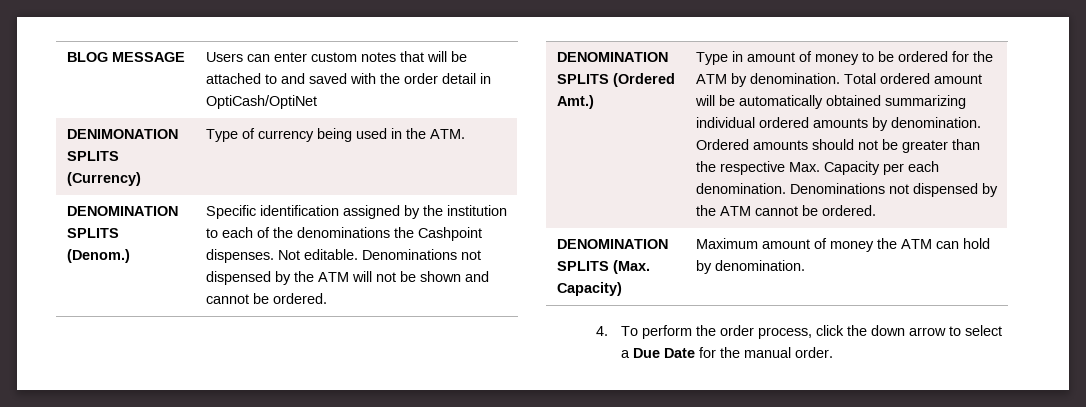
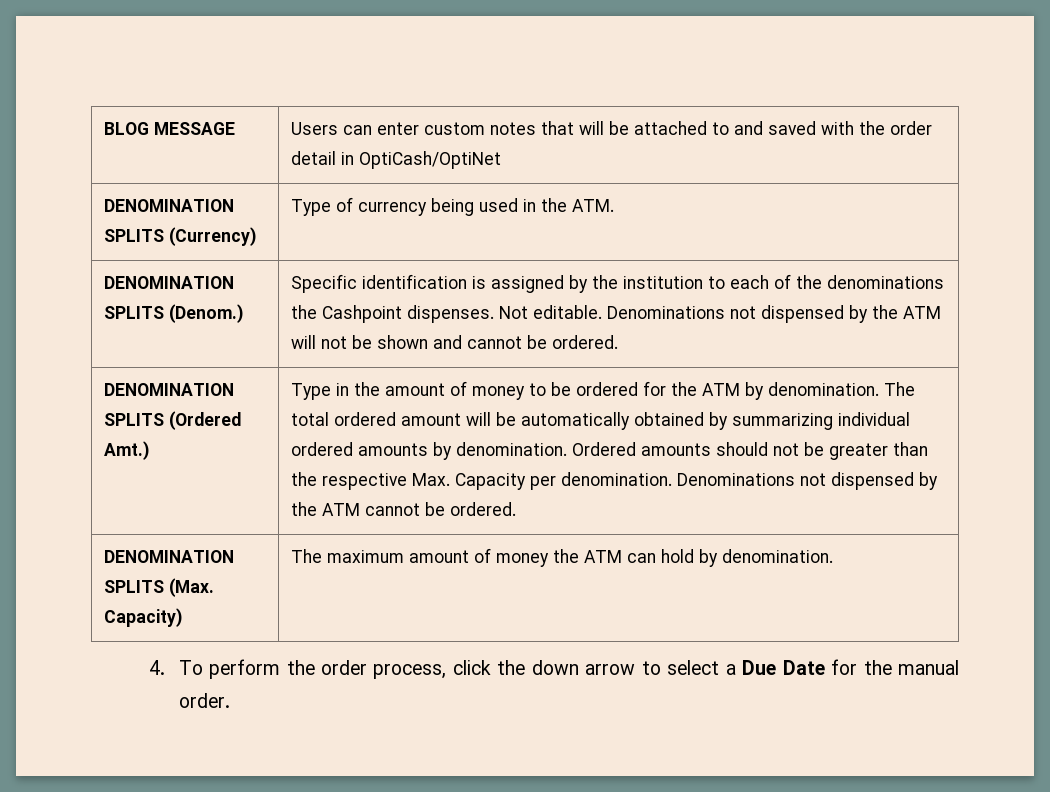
[66,129,178,139] DENIMONATION -> [104,199,235,212] DENOMINATION
(339, 210) none -> [472,276,487,289] is
(743, 56) none -> [354,382,381,396] the
[843,73,876,84] Total -> [884,382,916,396] [291,412,330,426] The total
(881, 100) none -> [709,412,729,430] by
[907,161,939,172] each -> (557, 483) none
[695,238,758,249] Maximum -> [291,549,405,563] The maximum

